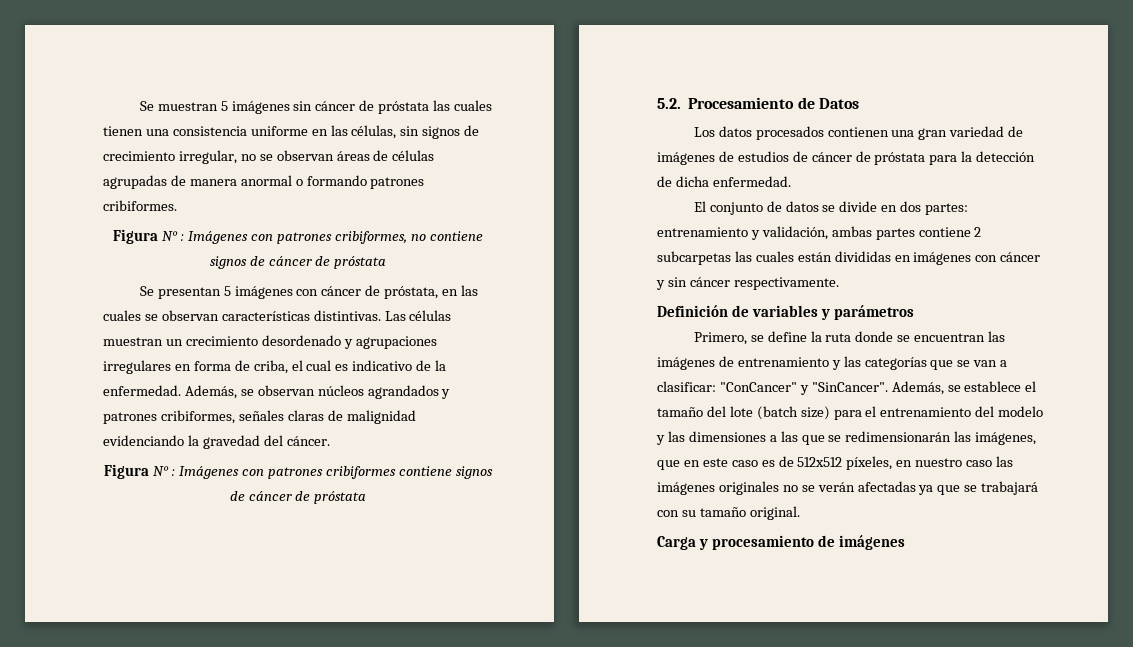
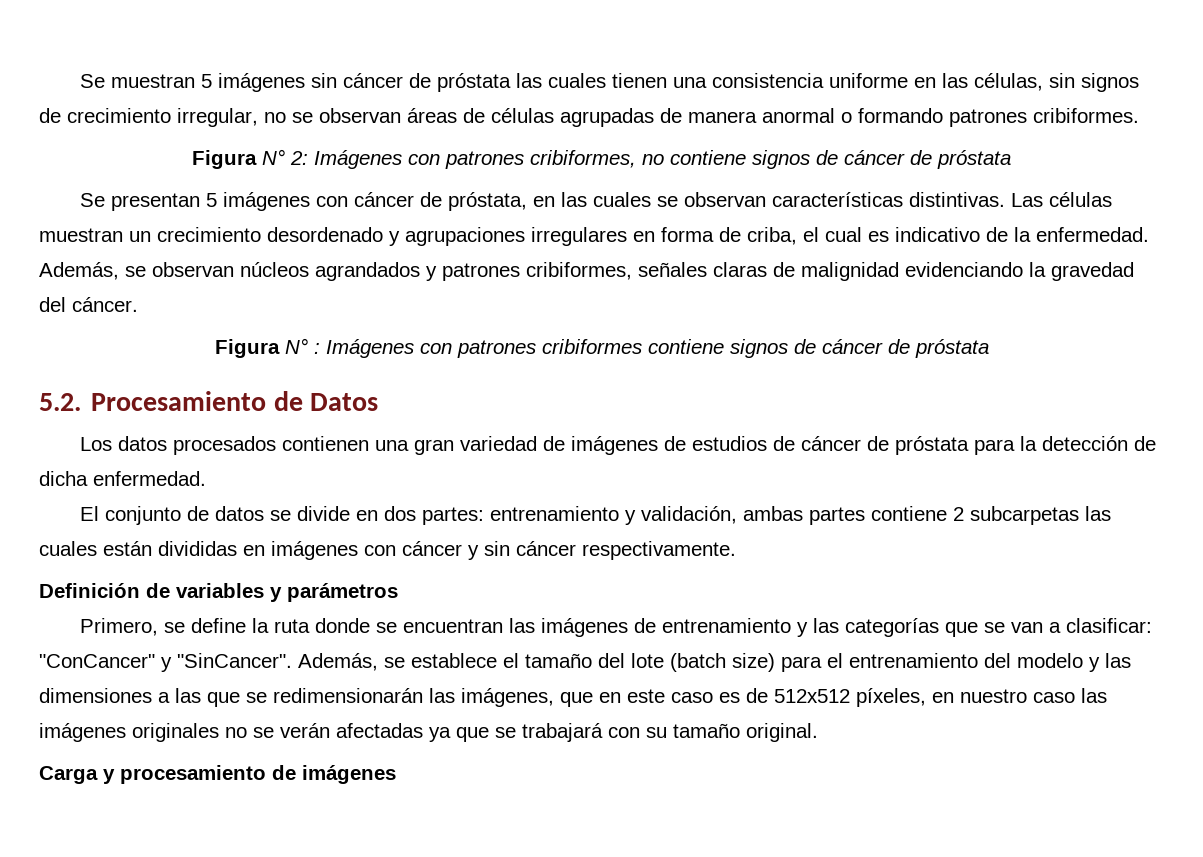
[181,234,185,241] : -> [290,151,308,165] 2:

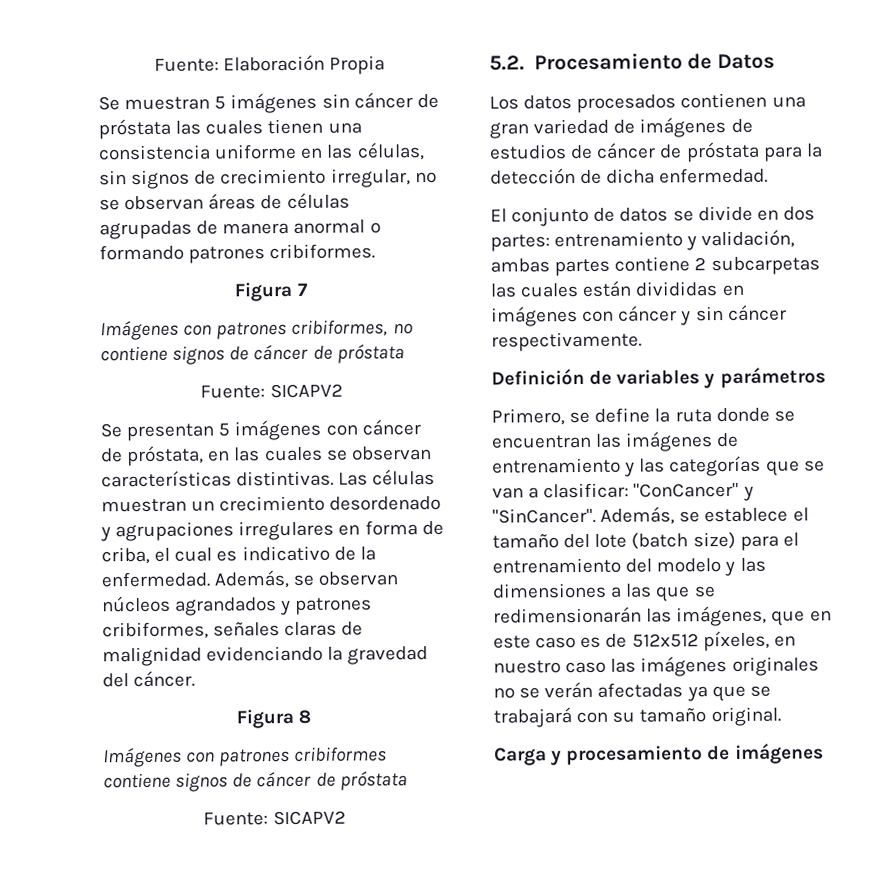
(79, 81) none -> [153,54,386,75] Fuente: Elaboración Propia //
[262,149,308,165] N° 2: -> [296,282,308,296] 7 //
(1011, 159) none -> [200,383,343,399] // Fuente: SICAPV2
[284,338,320,354] N° : -> [298,709,312,724] 8 //
(989, 348) none -> [203,810,346,826] // Fuente: SICAPV2

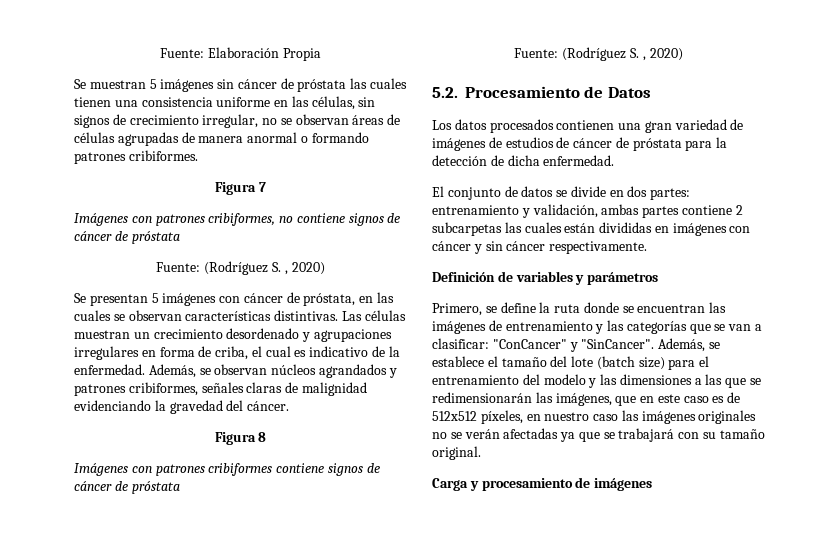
[269,383,343,399] SICAPV2 -> [204,261,325,275] (Rodríguez S. , 2020)
[272,810,346,826] SICAPV2 -> [562,47,683,61] (Rodríguez S. , 2020)

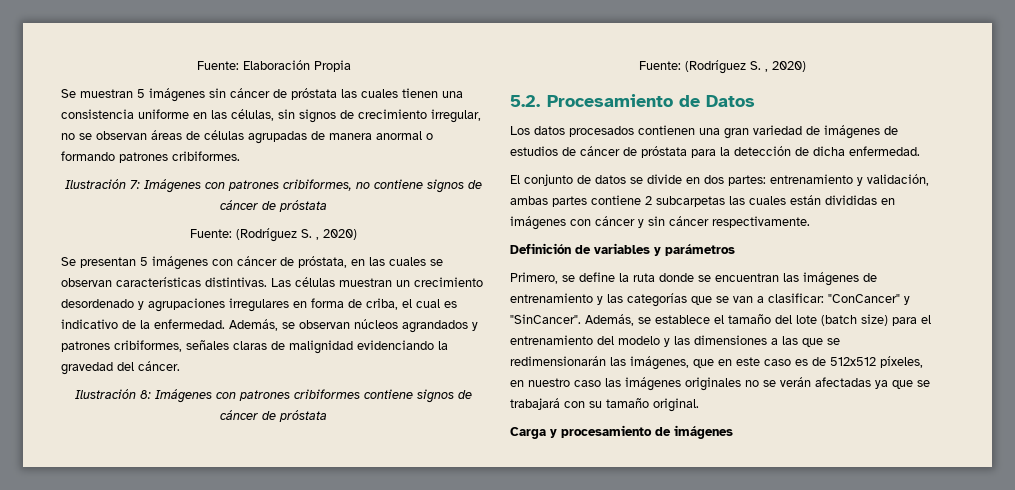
[215,182,266,195] Figura 7 // -> [65,179,140,189] Ilustración 7:
[214,432,267,445] Figura 8 // -> [75,389,151,399] Ilustración 8:

